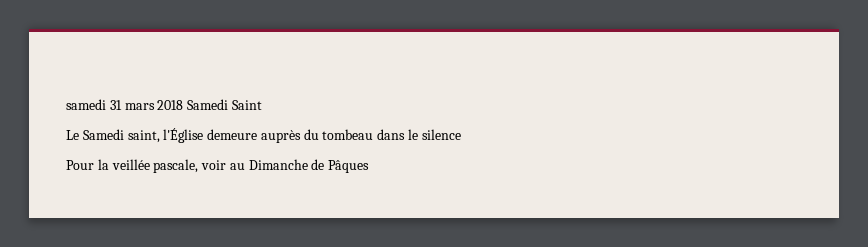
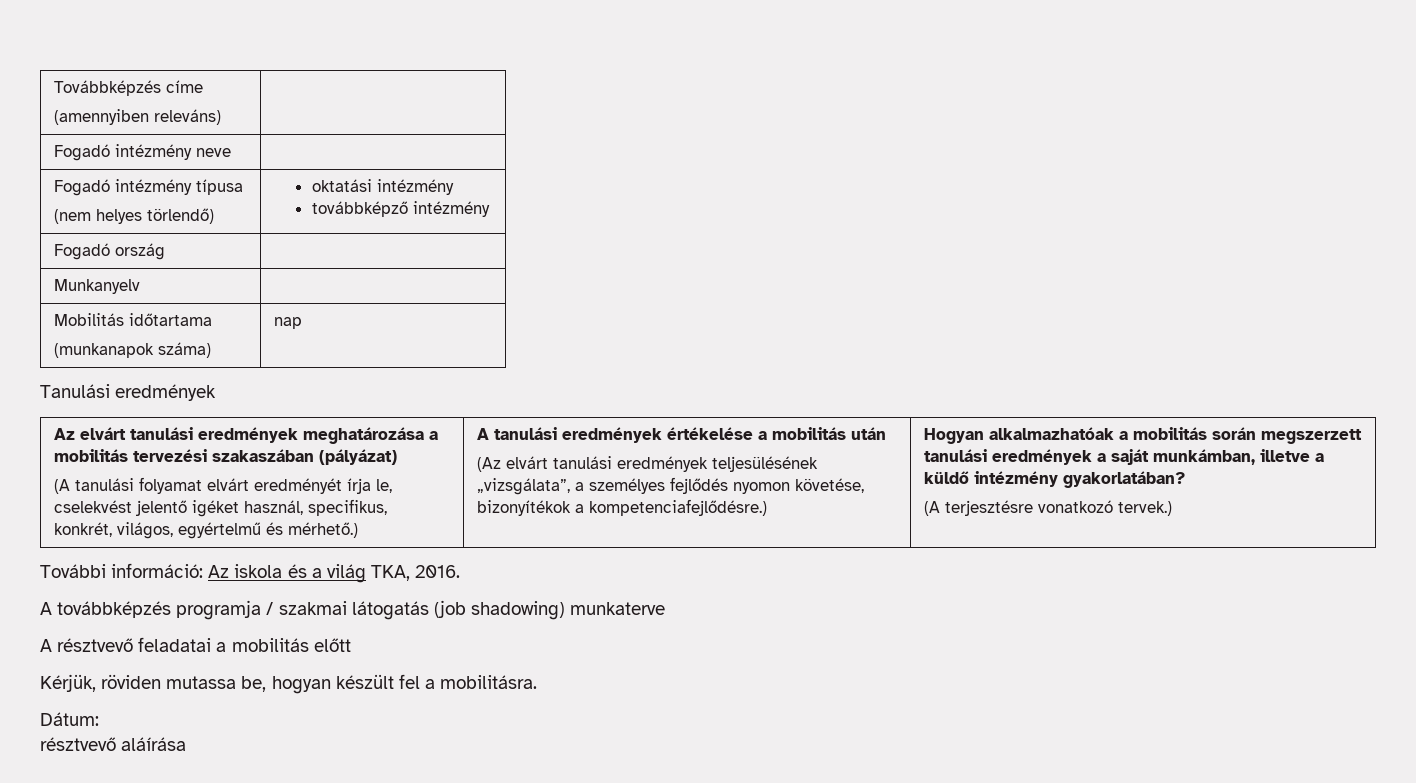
[66,99,262,110] [66,128,461,143] [66,159,370,173] samedi 31 mars 2018 Samedi Saint // Le Samedi saint, l'Église demeure auprès du tombeau dans le silence // Pour la veillée pascale, voir au Dimanche de Pâques -> [54,80,204,96] [54,109,222,125] [54,144,232,161] [54,179,244,196] [54,208,215,224] [311,179,454,195] [311,201,490,217] [54,243,166,260] [54,279,141,294] [54,313,213,326] [54,342,212,358] [274,317,303,329] [40,384,217,401] [54,427,439,444] [54,449,398,465] [54,477,393,494] [54,499,388,517] [54,522,359,539] [477,427,887,443] [477,456,819,472] [477,477,865,495] [477,499,768,516] [924,427,1363,444] [924,449,1325,465] [924,471,1186,488] [924,500,1173,516] [40,563,461,583] [40,600,666,620] [40,637,351,652] [40,674,538,694] [40,712,99,726] [40,737,187,751] Továbbképzés címe // (amennyiben releváns) | // Fogadó intézmény neve | // Fogadó intézmény típusa // (nem helyes törlendő) | oktatási intézmény // továbbképző intézmény // Fogadó ország | // Munkanyelv | // Mobilitás időtartama // (munkanapok száma) | nap // Tanulási eredmények // Az elvárt tanulási eredmények meghatározása a mobilitás tervezési szakaszában (pályázat) // (A tanulási folyamat elvárt eredményét írja le, cselekvést jelentő igéket használ, specifikus, konkrét, világos, egyértelmű és mérhető.) | A tanulási eredmények értékelése a mobilitás után // (Az elvárt tanulási eredmények teljesülésének „vizsgálata”, a személyes fejlődés nyomon követése, bizonyítékok a kompetenciafejlődésre.) | Hogyan alkalmazhatóak a mobilitás során megszerzett tanulási eredmények a saját munkámban, illetve a küldő intézmény gyakorlatában? // (A terjesztésre vonatkozó tervek.) // További információ: Az iskola és a világ TKA, 2016. // A továbbképzés programja / szakmai látogatás (job shadowing) munkaterve // A résztvevő feladatai a mobilitás előtt // Kérjük, röviden mutassa be, hogyan készült fel a mobilitásra. // Dátum: // résztvevő aláírása

